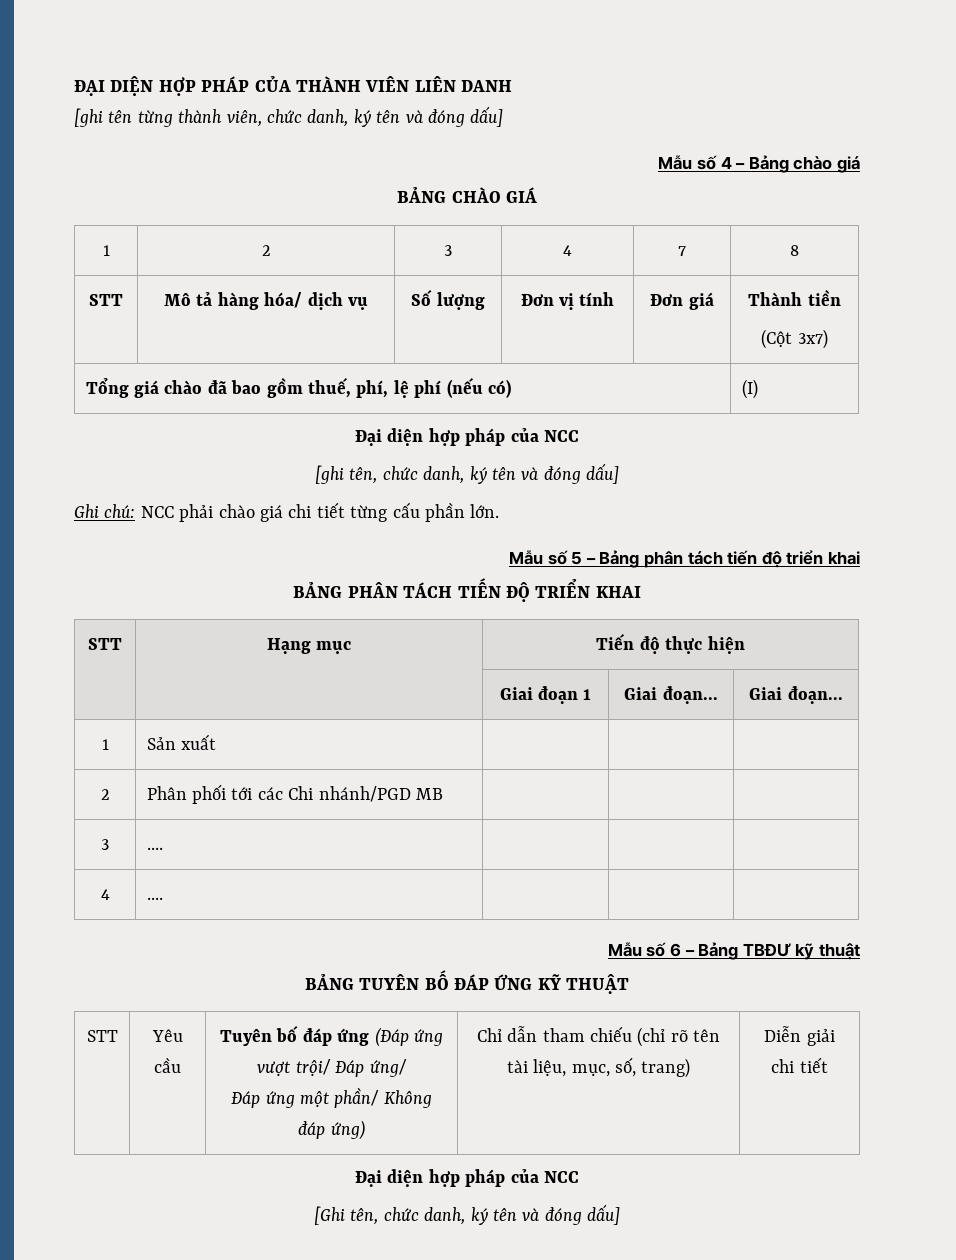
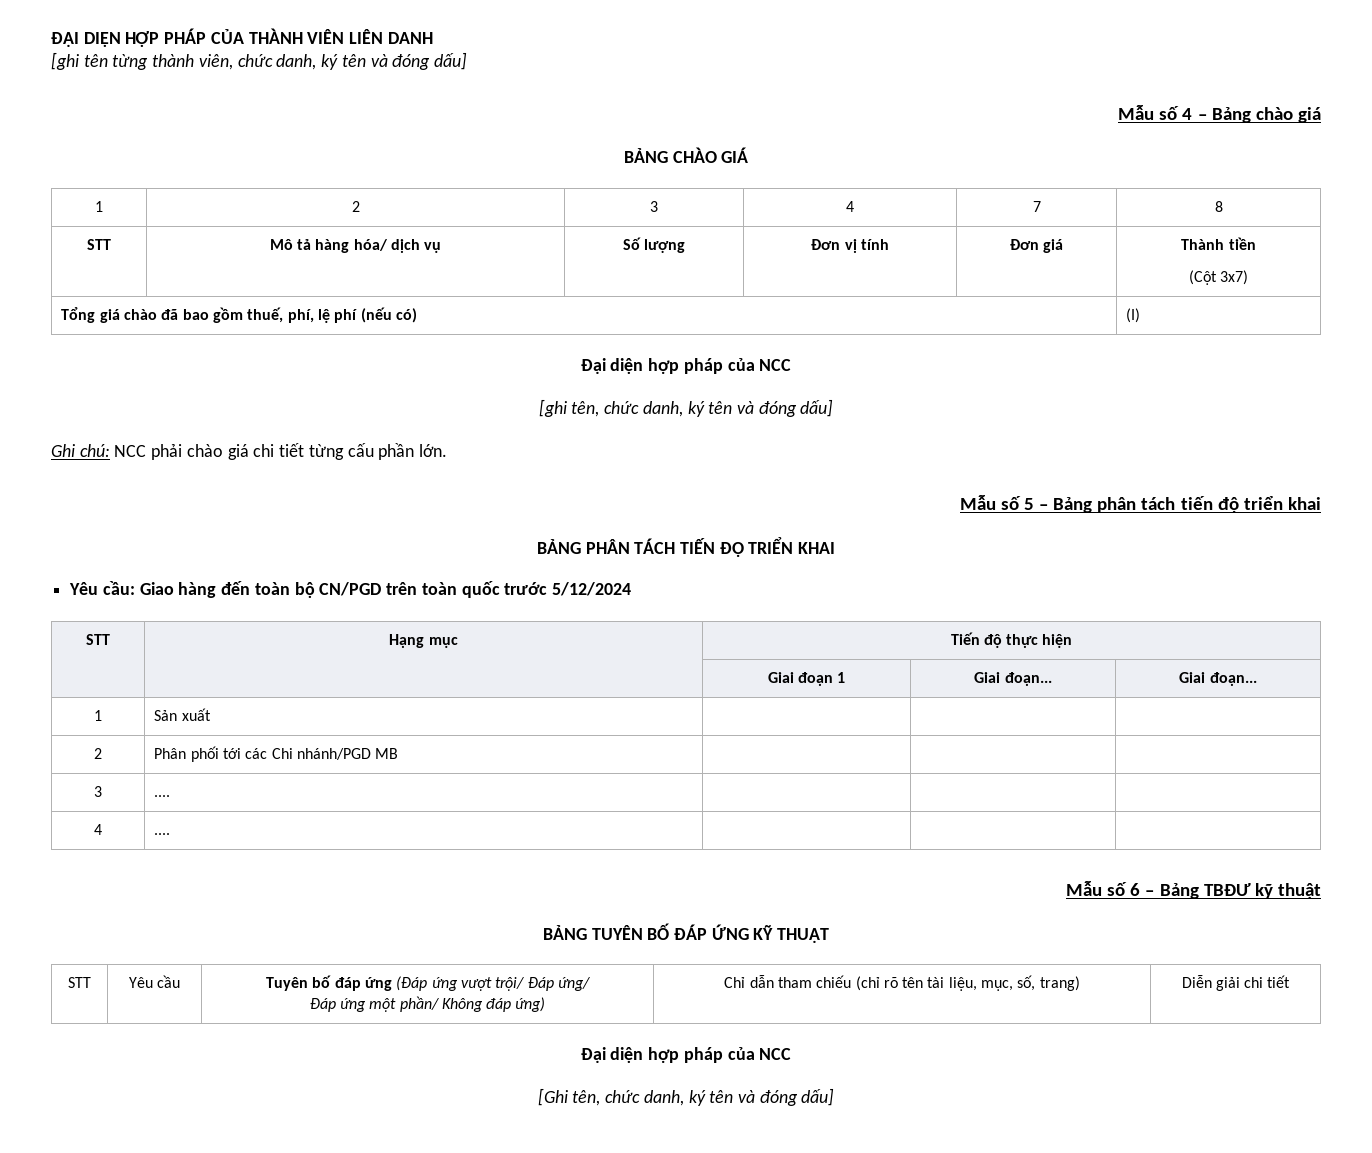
(641, 592) none -> [69,581,631,598] // Yêu cầu: Giao hàng đến toàn bộ CN/PGD trên toàn quốc trước 5/12/2024

